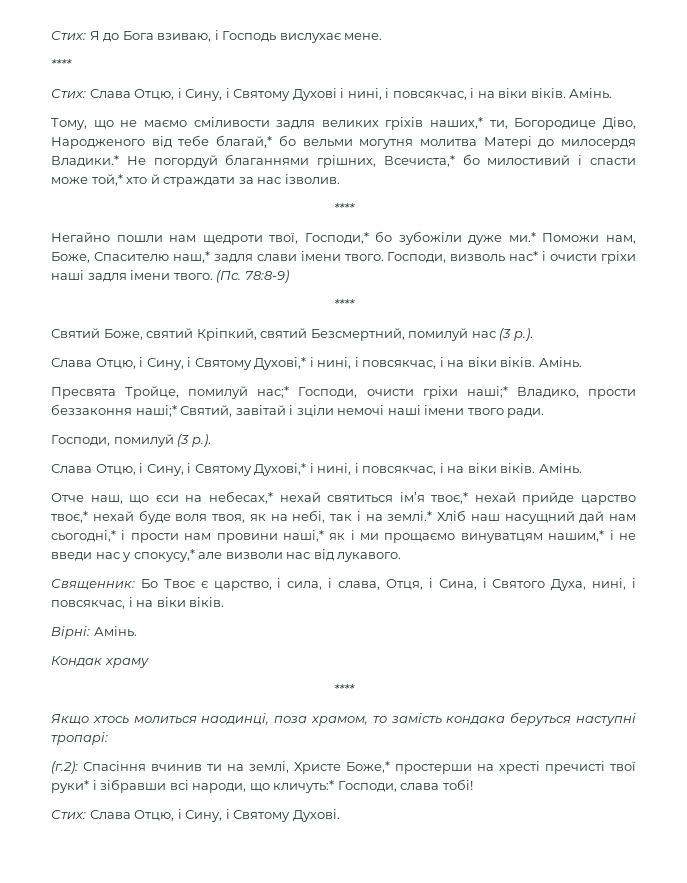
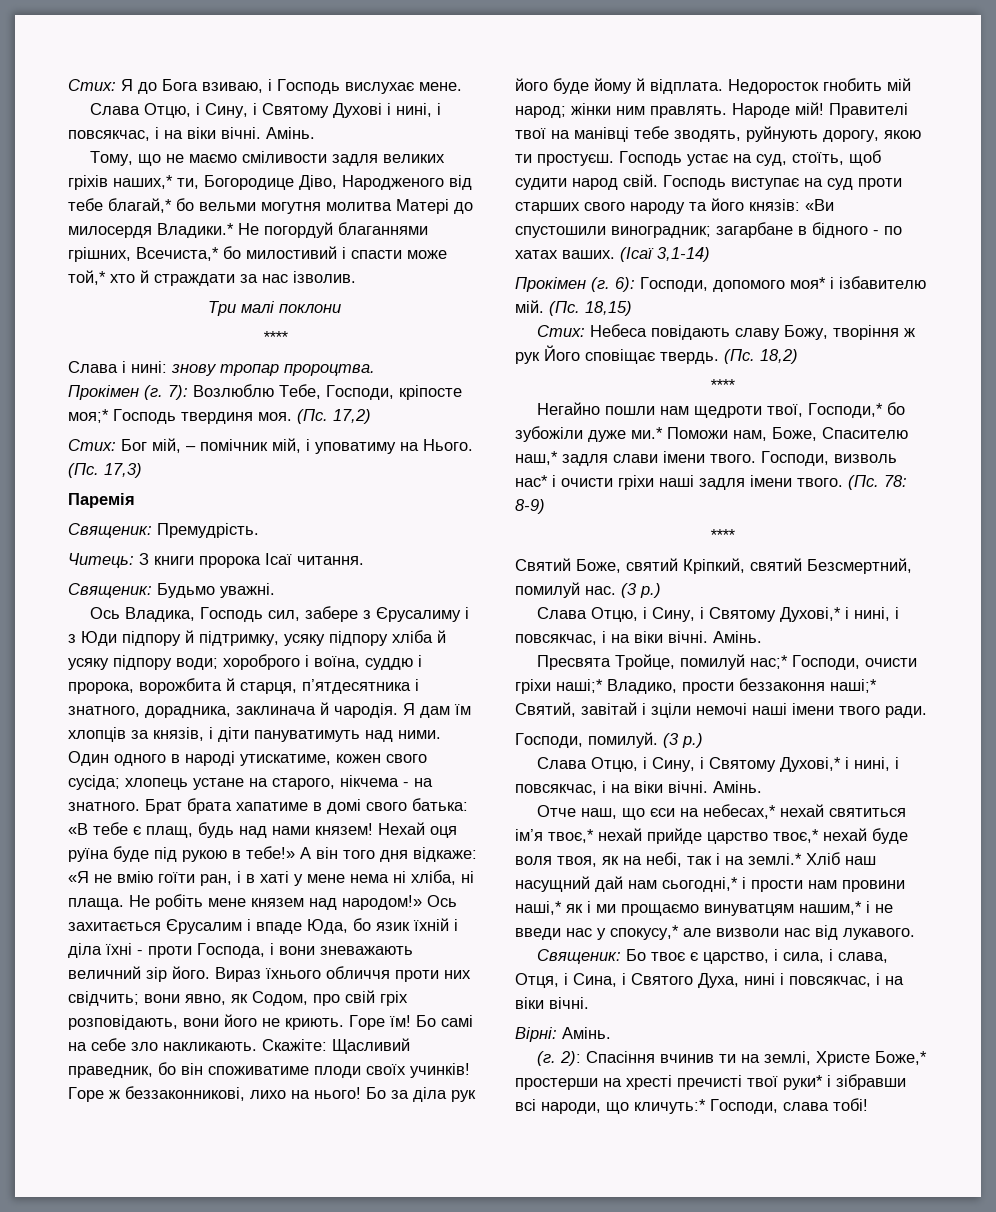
[51,59,72,69] [51,89,86,98] **** // Стих: -> (462, 86) none
[530,88,566,98] віків. -> [221,127,261,139] вічні.
(340, 179) none -> [208,301,341,316] [262,331,288,343] [68,361,375,376] [68,384,462,400] [68,409,371,424] [68,438,473,454] [68,463,142,478] [68,493,135,508] [68,523,259,538] [68,553,364,568] [68,583,275,598] [89,606,469,622] [68,630,446,646] [68,654,422,670] [68,678,419,694] [68,702,471,718] [68,727,441,742] [68,751,427,766] [68,775,433,790] [68,798,468,814] [68,822,457,838] [68,846,477,862] [68,870,474,886] [68,894,457,910] [68,918,458,934] [68,943,413,958] [68,966,471,982] [68,990,408,1006] [68,1014,473,1030] [68,1038,410,1054] [68,1062,470,1078] [68,1086,476,1102] [515,78,911,94] [515,102,908,118] [515,126,921,142] [515,150,881,166] [515,174,902,190] [515,198,834,214] [515,222,902,238] [515,247,710,262] [515,276,926,292] [515,300,632,316] [536,324,915,340] [515,345,798,364] // Три малі поклони // **** // Слава і нині: знову тропар пророцтва. // Прокімен (г. 7): Возлюблю Тебе, Господи, кріпосте моя;* Господь твердиня моя. (Пс. 17,2) // Стих: Бог мій, – помічник мій, і уповатиму на Нього. (Пс. 17,3) // Паремія // Священик: Премудрість. // Читець: З книги пророка Ісаї читання. // Священик: Будьмо уважні. // Ось Владика, Господь сил, забере з Єрусалиму і з Юди підпору й підтримку, усяку підпору хліба й усяку підпору води; хороброго і воїна, суддю і пророка, ворожбита й старця, п’ятдесятника і знатного, дорадника, заклинача й чародія. Я дам їм хлопців за князів, і діти пануватимуть над ними. Один одного в народі утискатиме, кожен свого сусіда; хлопець устане на старого, нікчема - на знатного. Брат брата хапатиме в домі свого батька: «В тебе є плащ, будь над нами князем! Нехай оця руїна буде під рукою в тебе!» А він того дня відкаже: «Я не вмію гоїти ран, і в хаті у мене нема ні хліба, ні плаща. Не робіть мене князем над народом!» Ось захитається Єрусалим і впаде Юда, бо язик їхній і діла їхні - проти Господа, і вони зневажають величний зір його. Вираз їхнього обличчя проти них свідчить; вони явно, як Содом, про свій гріх розповідають, вони його не криють. Горе їм! Бо самі на себе зло накликають. Скажіте: Щасливий праведник, бо він споживатиме плоди своїх учинків! Горе ж беззаконникові, лихо на нього! Бо за діла рук його буде йому й відплата. Недоросток гнобить мій народ; жінки ним правлять. Народе мій! Правителі твої на манівці тебе зводять, руйнують дорогу, якою ти простуєш. Господь устає на суд, стоїть, щоб судити народ свій. Господь виступає на суд проти старших свого народу та його князів: «Ви спустошили виноградник; загарбане в бідного - по хатах ваших. (Ісаї 3,1-14) // Прокімен (г. 6): Господи, допомого моя* і ізбавителю мій. (Пс. 18,15) // Стих: Небеса повідають славу Божу, творіння ж рук Його сповіщає твердь. (Пс. 18,2)
[244,270,289,283] 78:8-9) -> [884,475,907,487] [515,499,545,514] 78: 8-9)
[471,328,533,341] нас (3 р.). -> [585,583,661,598] нас. (3 р.)
[500,357,536,367] віків. -> [668,631,708,643] вічні.
[113,434,211,447] помилуй (3 р.). -> [588,732,703,748] помилуй. (3 р.)
[500,463,536,473] віків. -> [668,781,708,793] вічні.
[51,579,196,590] Священник: Бо Твоє -> [536,949,685,964] Священик: Бо твоє
[592,578,636,590] [51,597,225,609] нині, і повсякчас, і на віки віків. -> [744,973,904,987] [515,997,589,1009] нині і повсякчас, і на віки вічні.
[51,656,149,668] [333,684,355,694] [51,712,636,726] [51,732,108,745] [51,761,78,774] Кондак храму // **** // Якщо хтось молиться наодинці, поза храмом, то замість кондака беруться наступні тропарі: // (г.2): -> [536,1051,581,1066] (г. 2):
[51,809,340,822] // Стих: Слава Отцю, і Сину, і Святому Духові. -> (868, 1104) none

